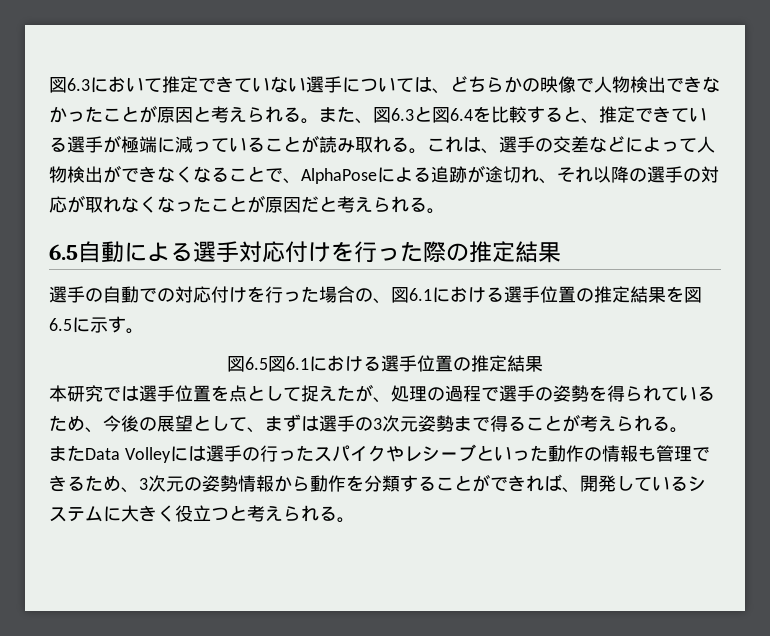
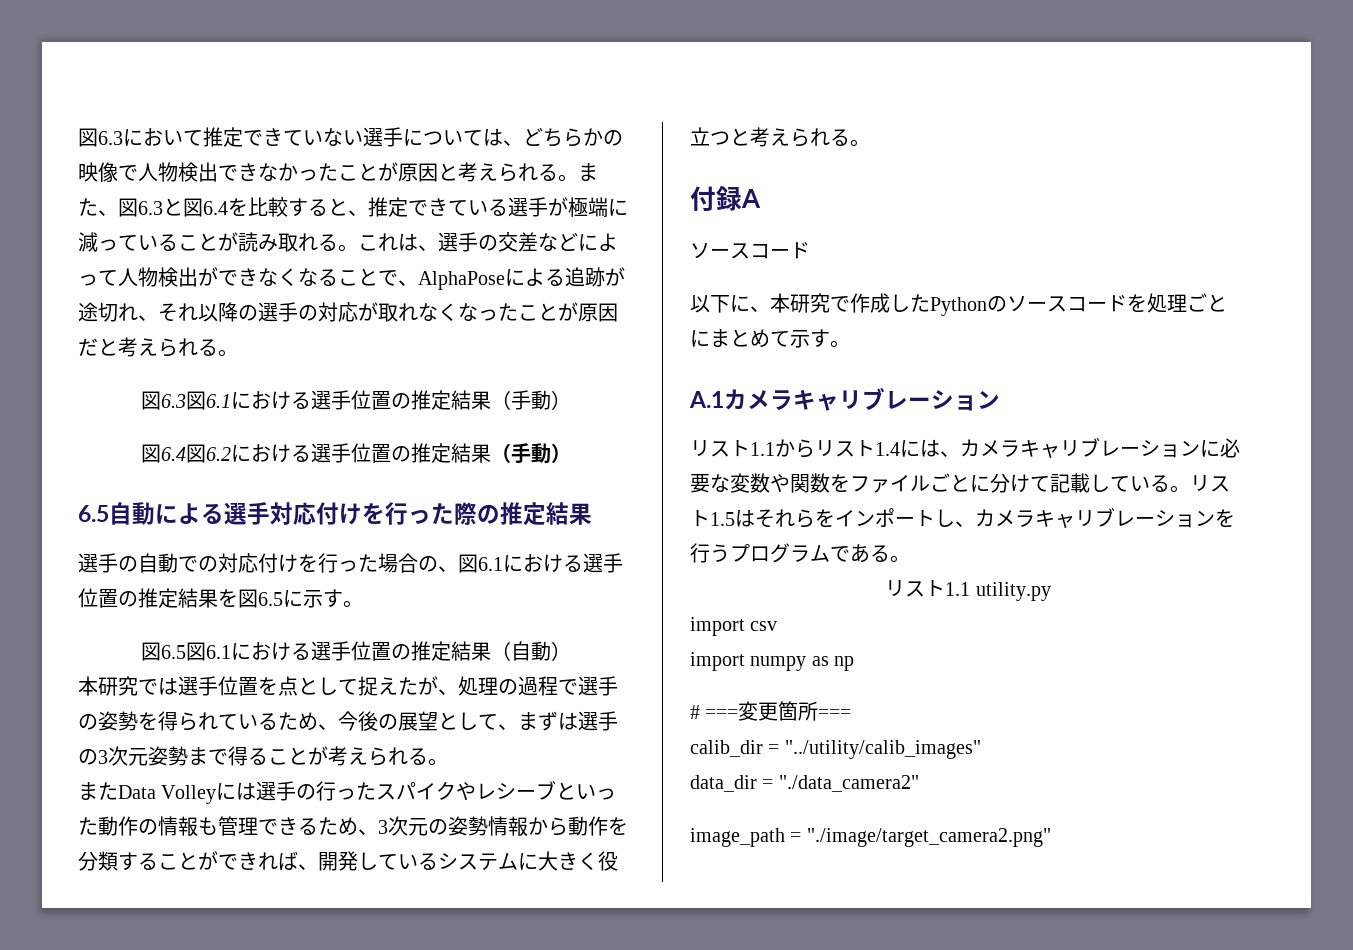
(445, 211) none -> [141,390,571,410] [141,443,571,464] // 図6.3図6.1における選手位置の推定結果（手動） // 図6.4図6.2における選手位置の推定結果（手動）
(543, 364) none -> [491,641,571,661] （自動）
(355, 520) none -> [690,186,761,212] [690,242,810,259] [690,293,1227,316] [690,329,850,348] [689,387,1000,411] [690,437,1240,458] [690,473,1230,493] [690,507,1235,528] [690,543,910,563] [885,580,1051,601] [690,617,778,636] [690,652,855,671] [690,701,852,721] [690,740,981,759] [690,775,919,792] [690,828,1051,847] // 付録A // ソースコード // 以下に、本研究で作成したPythonのソースコードを処理ごとにまとめて示す。 // A.1カメラキャリブレーション // リスト1.1からリスト1.4には、カメラキャリブレーションに必要な変数や関数をファイルごとに分けて記載している。リスト1.5はそれらをインポートし、カメラキャリブレーションを行うプログラムである。 // リスト1.1 utility.py // import csv // import numpy as np // # ===変更箇所=== // calib_dir = "../utility/calib_images" // data_dir = "./data_camera2" // image_path = "./image/target_camera2.png"

